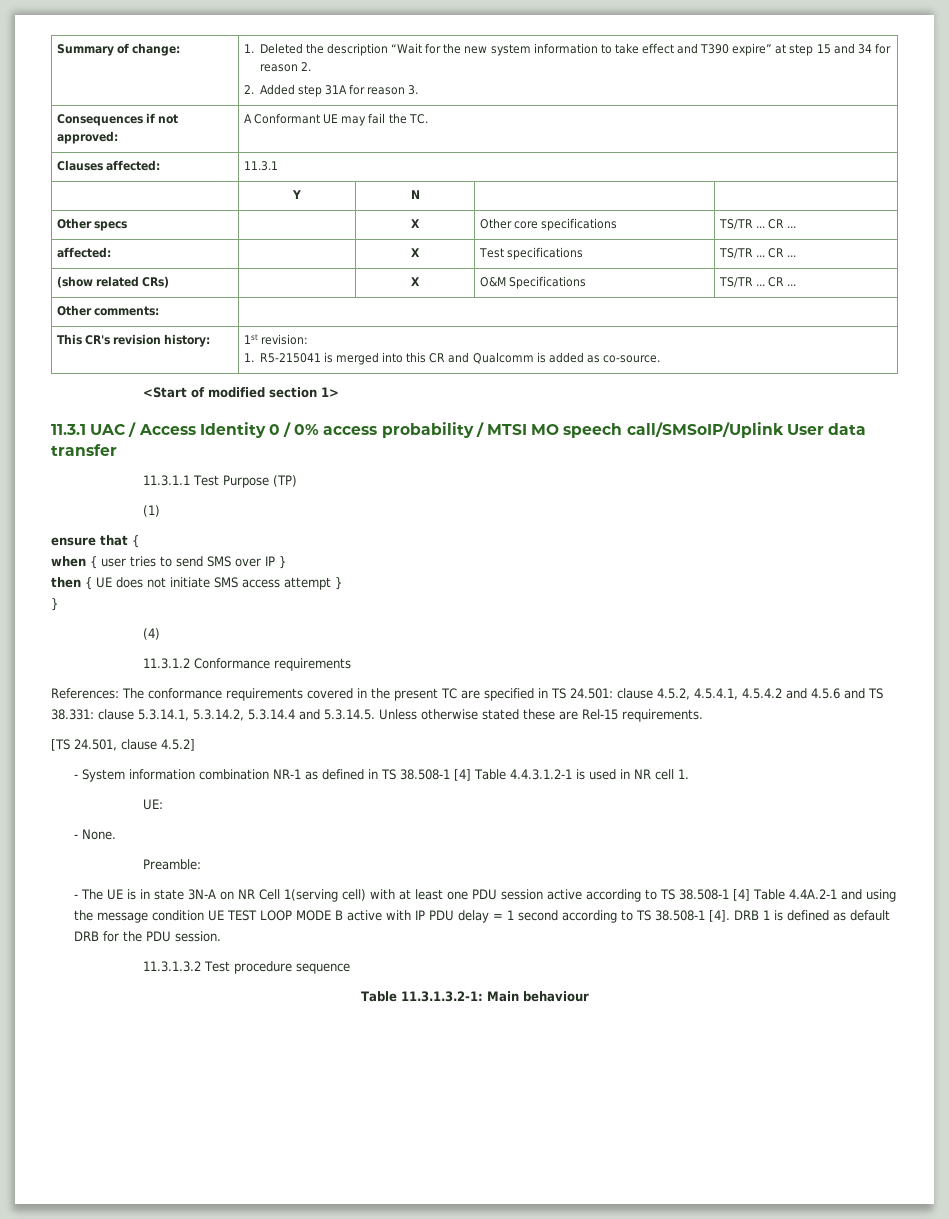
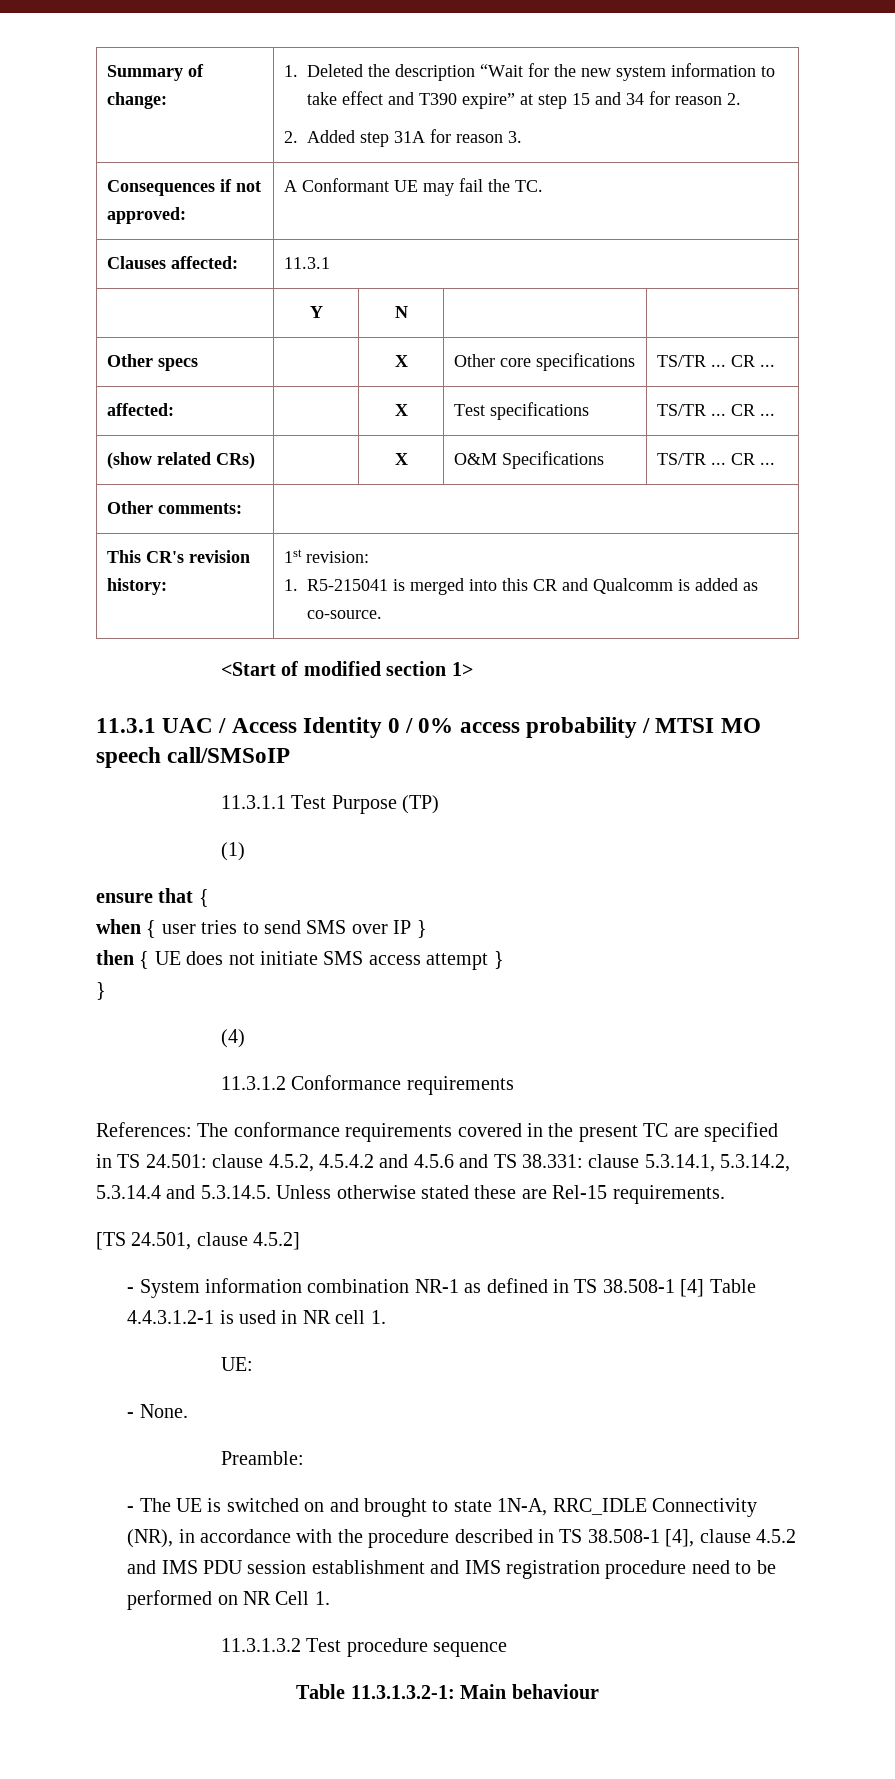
[626,422,866,438] [51,444,117,456] call/SMSoIP/Uplink User data transfer -> [167,747,291,763] call/SMSoIP
[694,688,738,700] 4.5.4.1, -> (314, 1163) none
[139,889,896,902] [73,910,890,923] [73,931,221,942] in state 3N-A on NR Cell 1(serving cell) with at least one PDU session active according to TS 38.508-1 [4] Table 4.4A.2-1 and using the message condition UE TEST LOOP MODE B active with IP PDU delay = 1 second according to TS 38.508-1 [4]. DRB 1 is defined as default DRB for the PDU session. -> [226,1498,758,1517] [127,1529,797,1548] [127,1560,776,1579] [127,1590,330,1610] switched on and brought to state 1N-A, RRC_IDLE Connectivity (NR), in accordance with the procedure described in TS 38.508-1 [4], clause 4.5.2 and IMS PDU session establishment and IMS registration procedure need to be performed on NR Cell 1.

